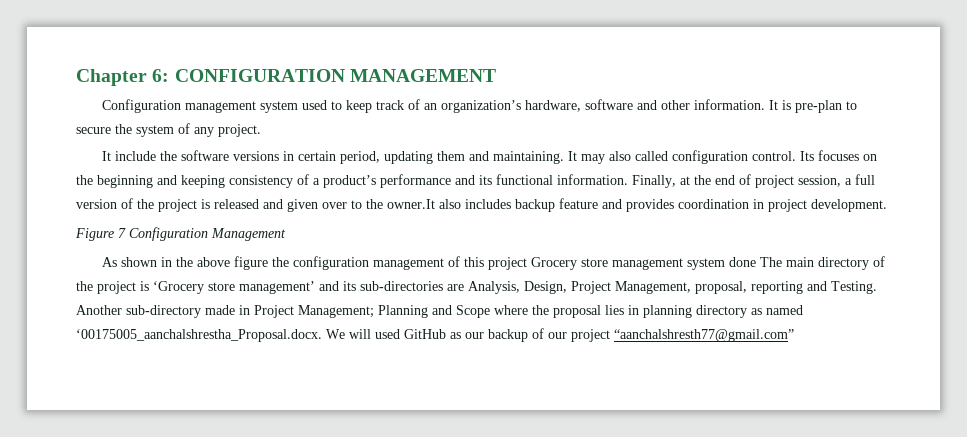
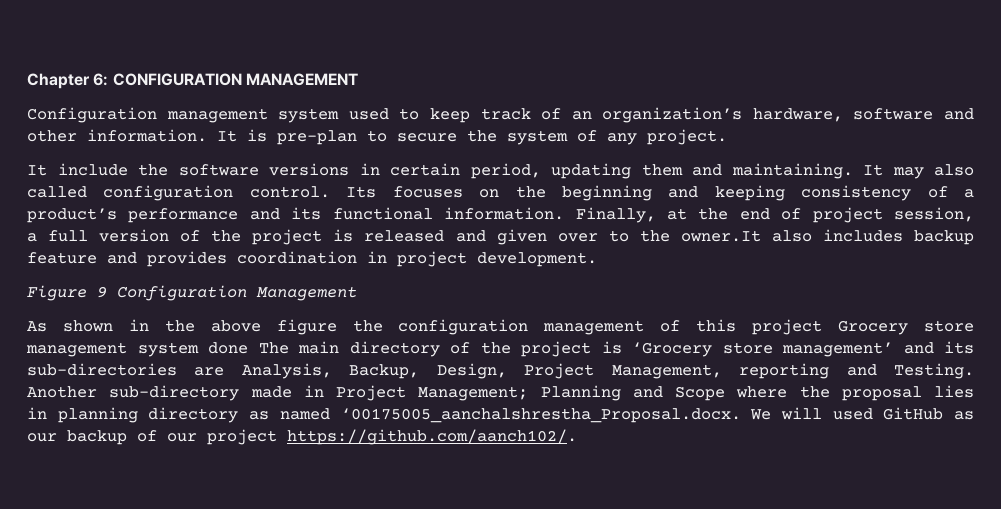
[118,228,126,238] 7 -> [97,286,107,298] 9
(520, 287) none -> [349,364,420,379] Backup,
[695,281,747,294] proposal, -> (722, 371) none
[614,329,794,342] “aanchalshresth77@gmail.com” -> [287,429,577,445] https://github.com/aanch102/.

